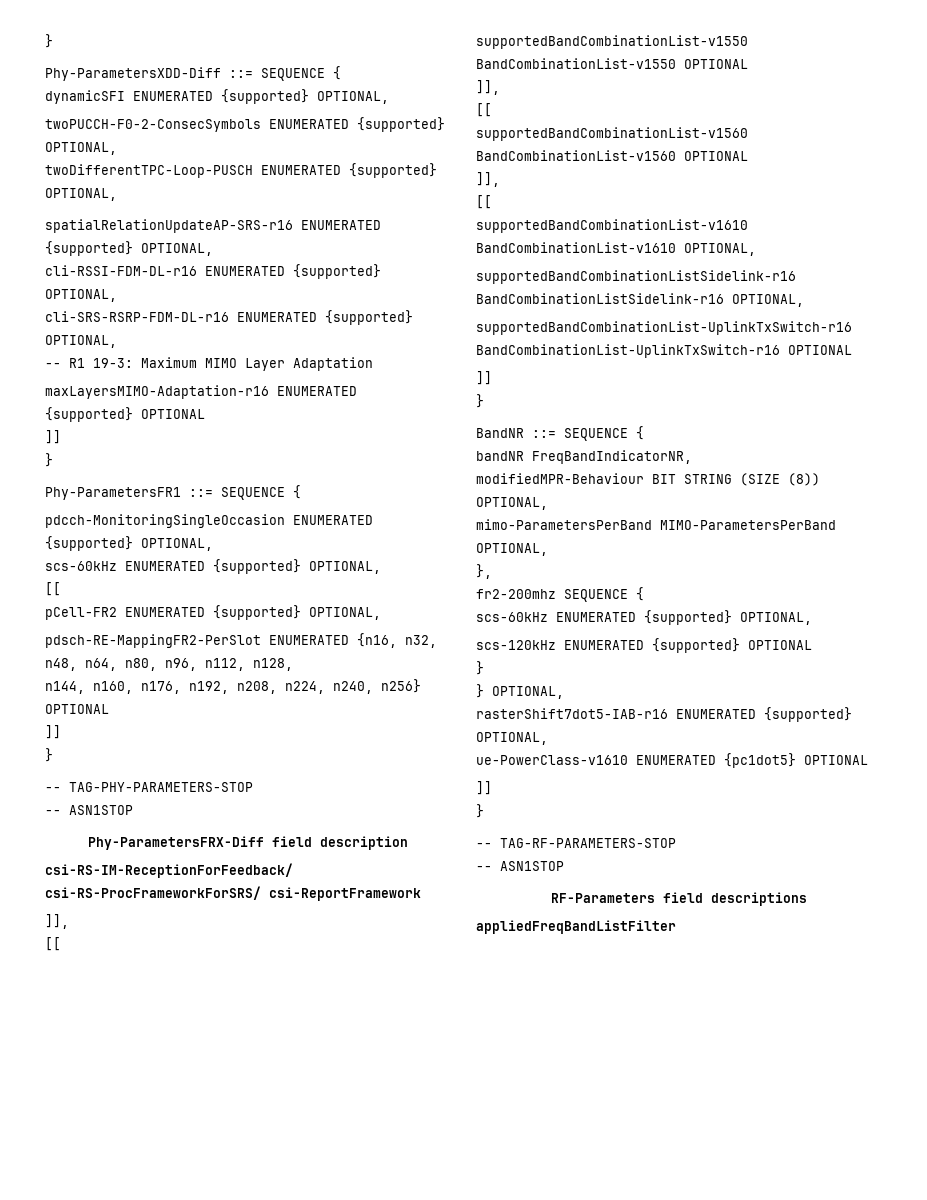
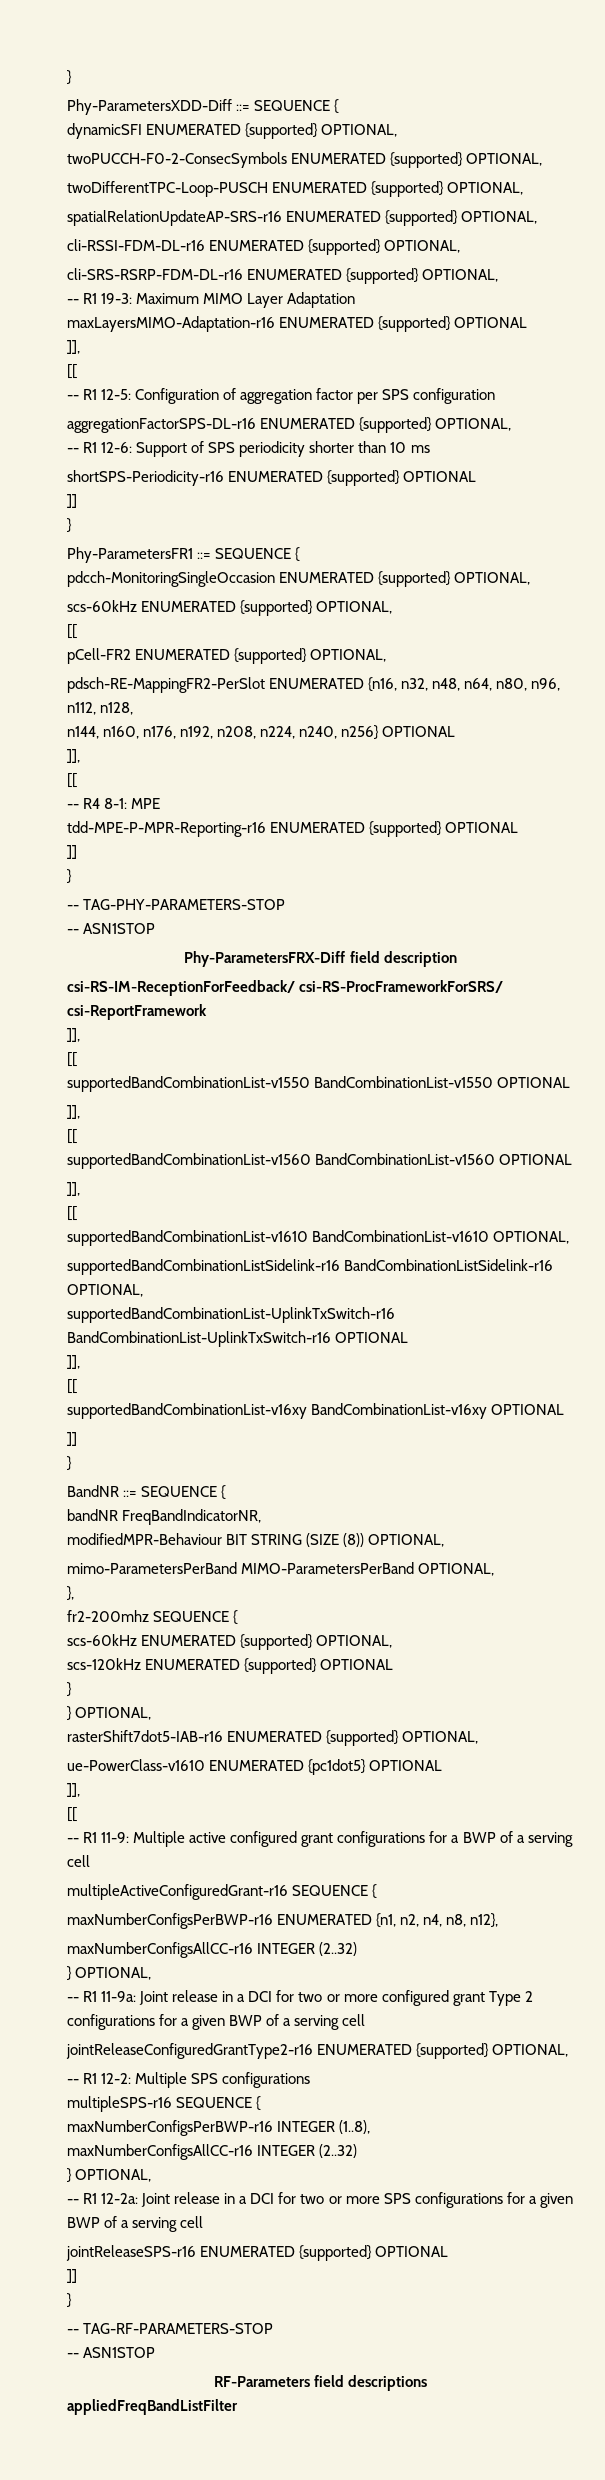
(205, 414) none -> [67,340,80,354] [67,364,77,379] [67,388,496,404] [67,417,512,433] [67,441,430,457] [67,470,477,486] // ]], // [[ // -- R1 12-5: Configuration of aggregation factor per SPS configuration // aggregationFactorSPS-DL-r16 ENUMERATED {supported} OPTIONAL, // -- R1 12-6: Support of SPS periodicity shorter than 10 ms // shortSPS-Periodicity-r16 ENUMERATED {supported} OPTIONAL
(109, 709) none -> [67,749,80,763] [67,773,77,788] [67,798,161,809] [67,821,519,837] // ]], // [[ // -- R4 8-1: MPE // tdd-MPE-P-MPR-Reporting-r16 ENUMERATED {supported} OPTIONAL
(852, 350) none -> [67,1355,80,1369] [67,1379,77,1394] [67,1403,565,1419] // ]], // [[ // supportedBandCombinationList-v16xy BandCombinationList-v16xy OPTIONAL
(868, 760) none -> [67,1783,80,1797] [67,1807,77,1822] [67,1831,573,1847] [67,1855,90,1867] [67,1884,378,1900] [67,1913,499,1929] [67,1942,358,1958] [67,1966,152,1981] [67,1990,533,2006] [67,2014,366,2030] [66,2043,569,2059] [67,2072,311,2088] [67,2096,262,2112] [67,2120,371,2136] [67,2144,358,2160] [67,2168,152,2183] [67,2192,573,2208] [67,2216,204,2232] [66,2245,449,2261] // ]], // [[ // -- R1 11-9: Multiple active configured grant configurations for a BWP of a serving cell // multipleActiveConfiguredGrant-r16 SEQUENCE { // maxNumberConfigsPerBWP-r16 ENUMERATED {n1, n2, n4, n8, n12}, // maxNumberConfigsAllCC-r16 INTEGER (2..32) // } OPTIONAL, // -- R1 11-9a: Joint release in a DCI for two or more configured grant Type 2 configurations for a given BWP of a serving cell // jointReleaseConfiguredGrantType2-r16 ENUMERATED {supported} OPTIONAL, // -- R1 12-2: Multiple SPS configurations // multipleSPS-r16 SEQUENCE { // maxNumberConfigsPerBWP-r16 INTEGER (1..8), // maxNumberConfigsAllCC-r16 INTEGER (2..32) // } OPTIONAL, // -- R1 12-2a: Joint release in a DCI for two or more SPS configurations for a given BWP of a serving cell // jointReleaseSPS-r16 ENUMERATED {supported} OPTIONAL

